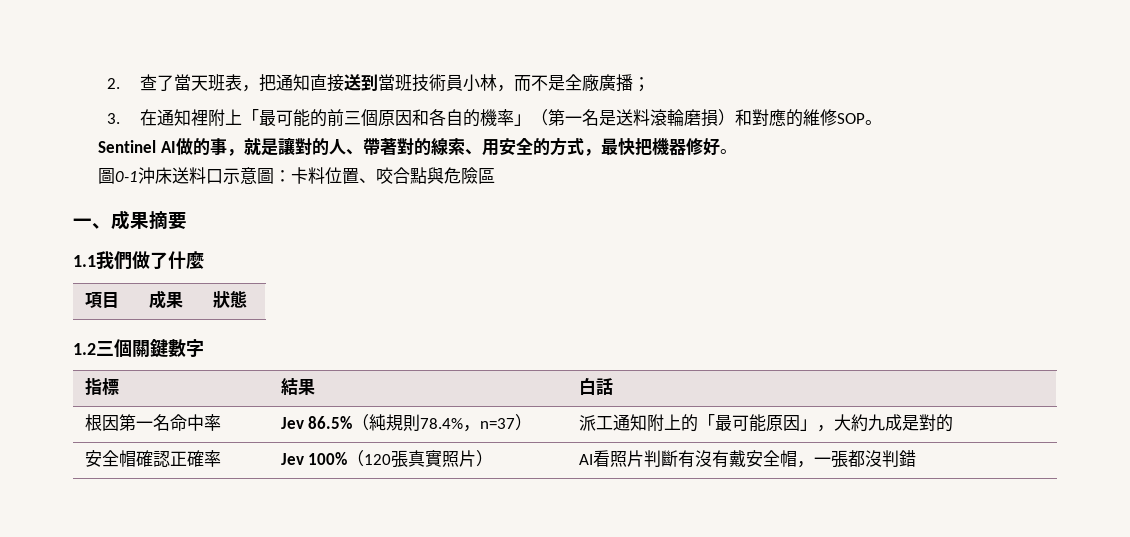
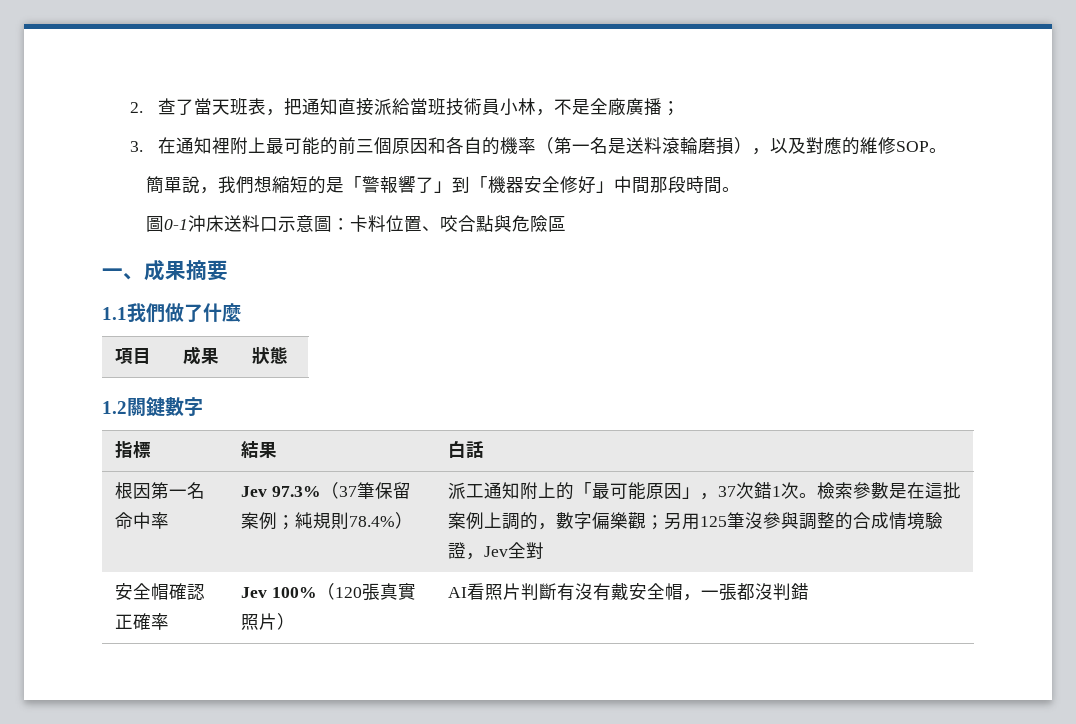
[344,74,379,91] 送到 -> [373,98,410,115] 派給
[514,75,532,92] 而 -> (554, 112) none
[242,109,260,124] 「 -> (266, 145) none
[514,114,532,126] 」 -> (536, 145) none
[735,109,753,126] 和 -> [751,137,806,155] ，以及
[98,137,721,156] Sentinel AI做的事，就是讓對的人、帶著對的線索、用安全的方式，最快把機器修好 -> [145,176,722,194] 簡單說，我們想縮短的是「警報響了」到「機器安全修好」中間那段時間
[96,339,132,357] 三個 -> (127, 407) none
[308,414,370,431] 86.5%（ -> [271,482,411,499] [240,512,295,530] 97.3%（37筆保留案例；
[463,418,516,432] ，n=37 -> (395, 521) none
[833,414,953,432] 大約九成是對的 -> [717,482,961,500] [447,512,943,530] [447,542,544,560] 37次錯1次。檢索參數是在這批案例上調的，數字偏樂觀；另用125筆沒參與調整的合成情境驗證，Jev全對

